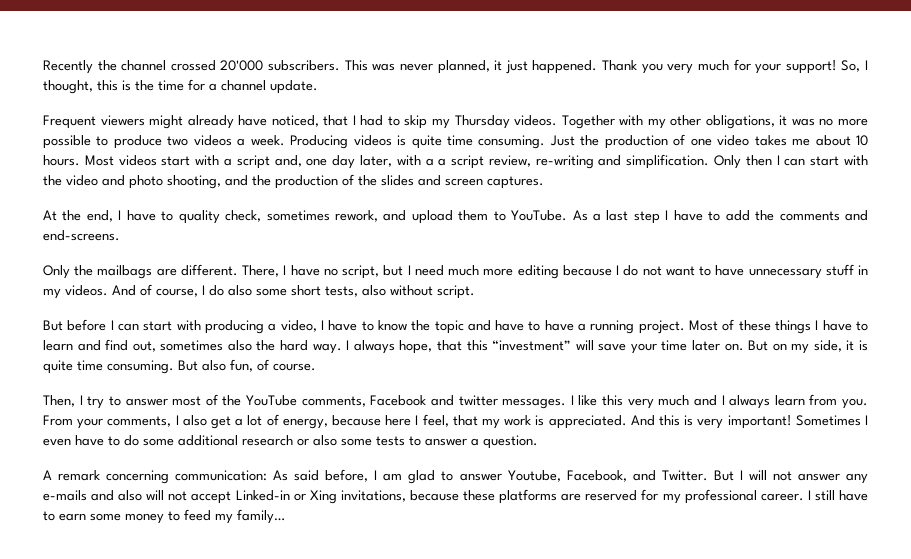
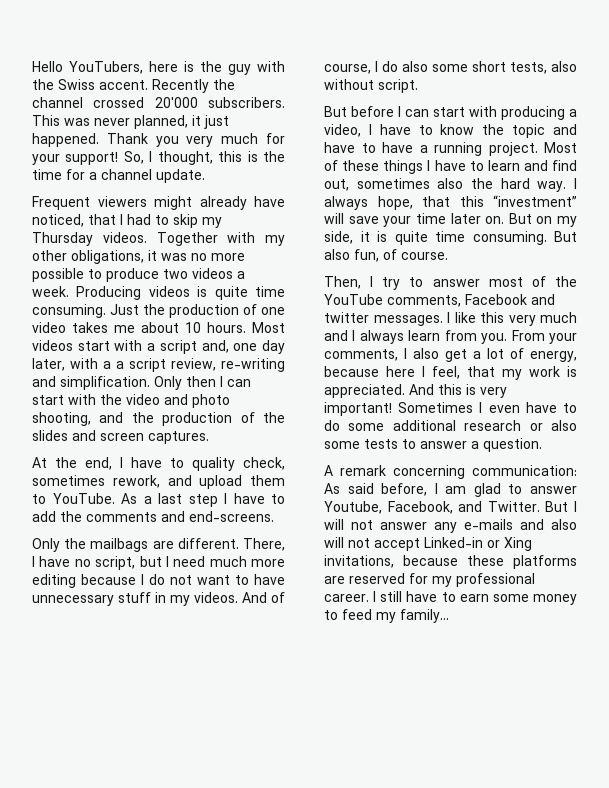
(43, 67) none -> [32,61,285,75] [32,79,148,90] Hello YouTubers, here is the guy with the Swiss accent.

